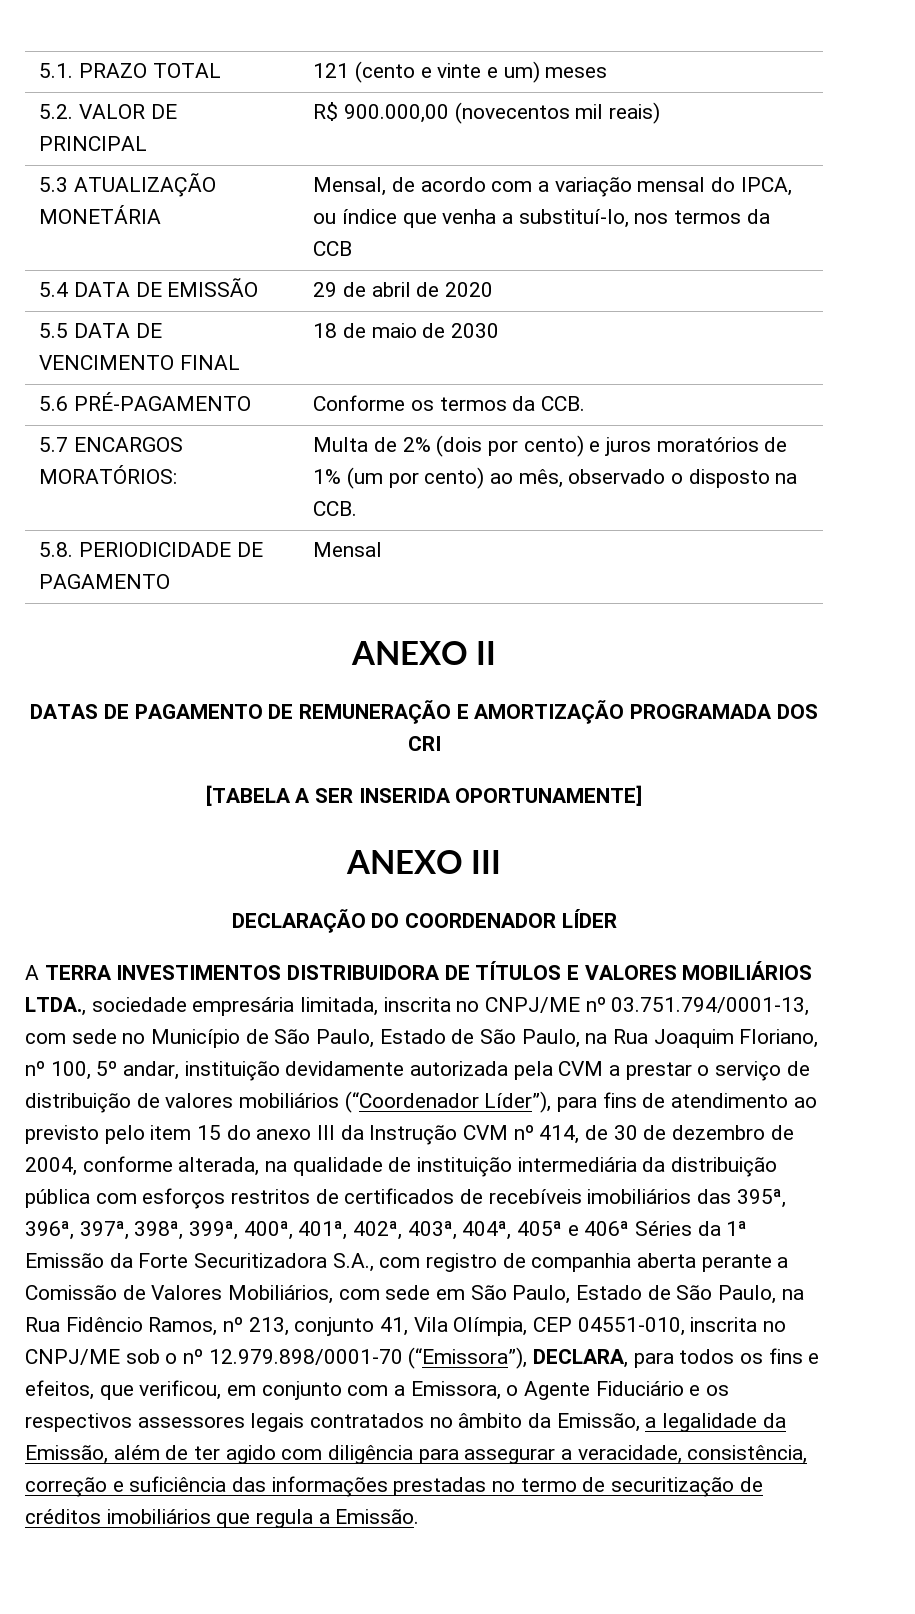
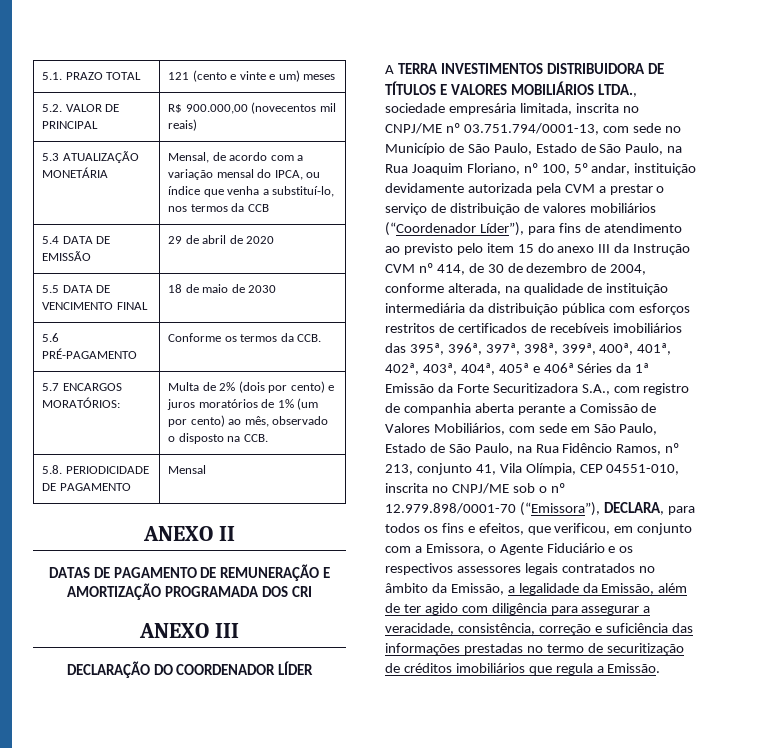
[205,785,643,806] // [TABELA A SER INSERIDA OPORTUNAMENTE] -> (312, 591) none

